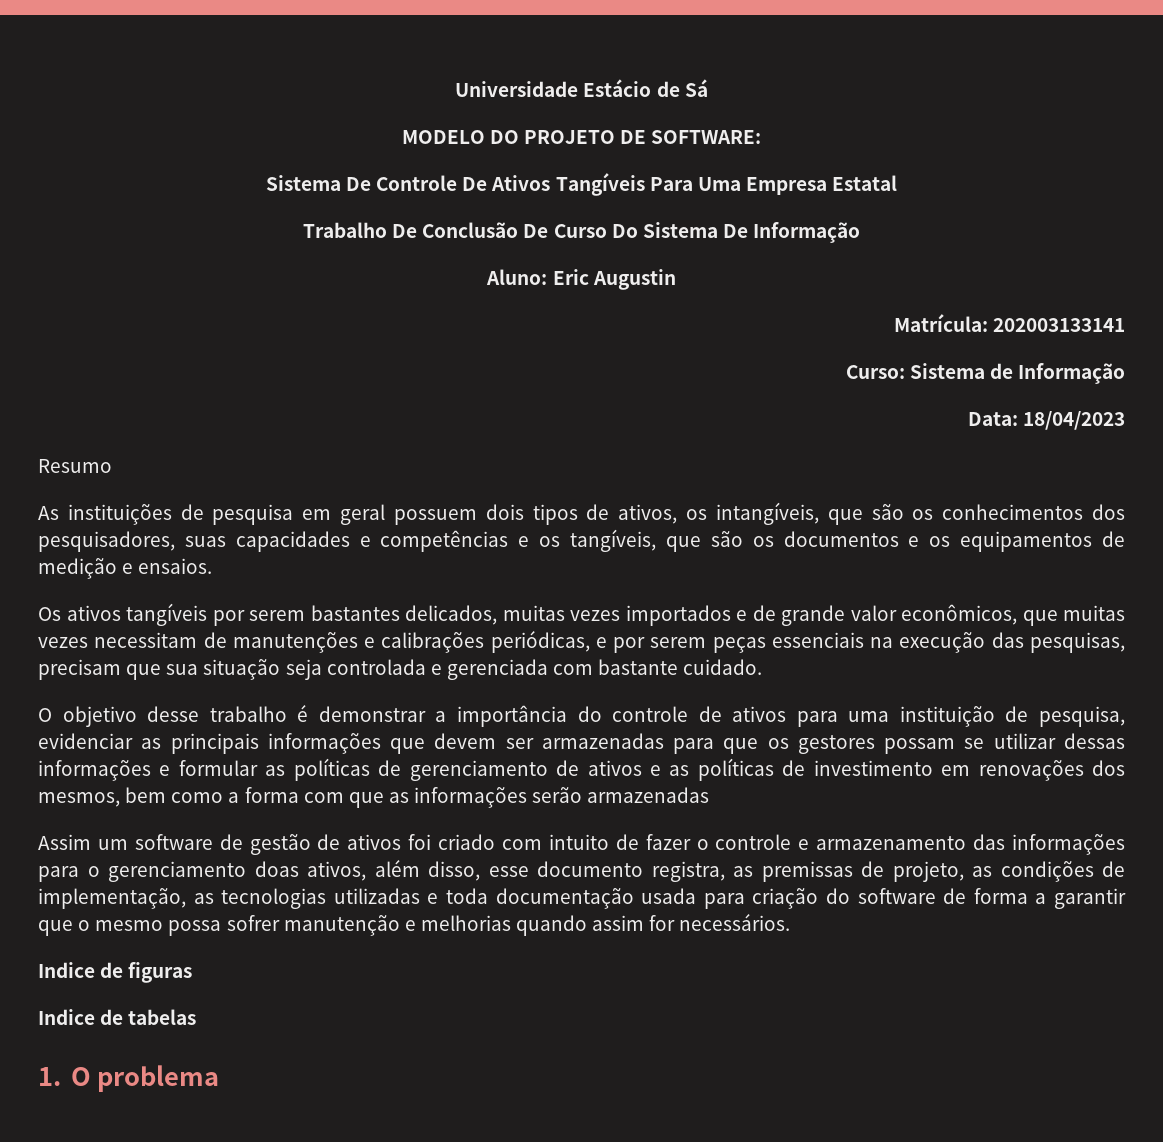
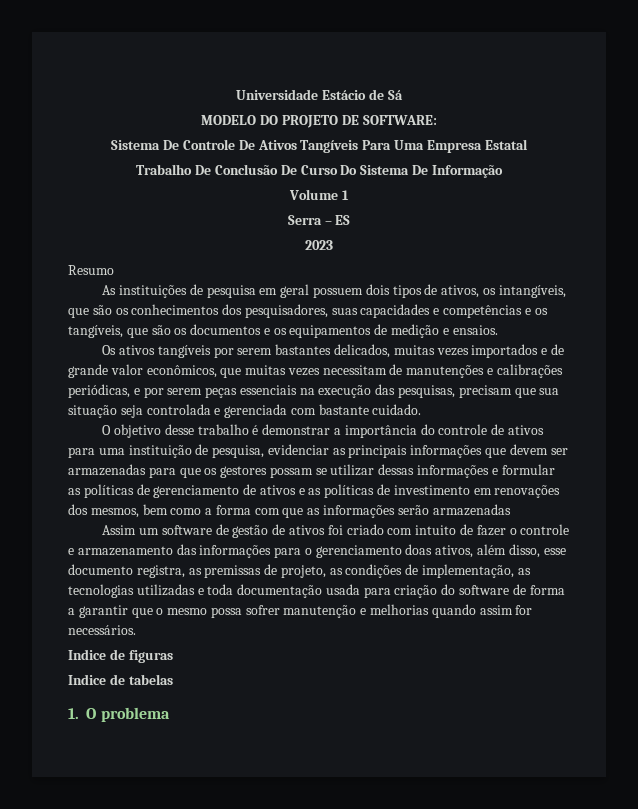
[486,269,676,290] [893,314,1125,332] [845,363,1125,384] [967,411,1125,430] Aluno: Eric Augustin // Matrícula: 202003133141 // Curso: Sistema de Informação // Data: 18/04/2023 -> [289,189,349,200] [287,215,351,225] [305,240,333,250] Volume 1 // Serra – ES // 2023

